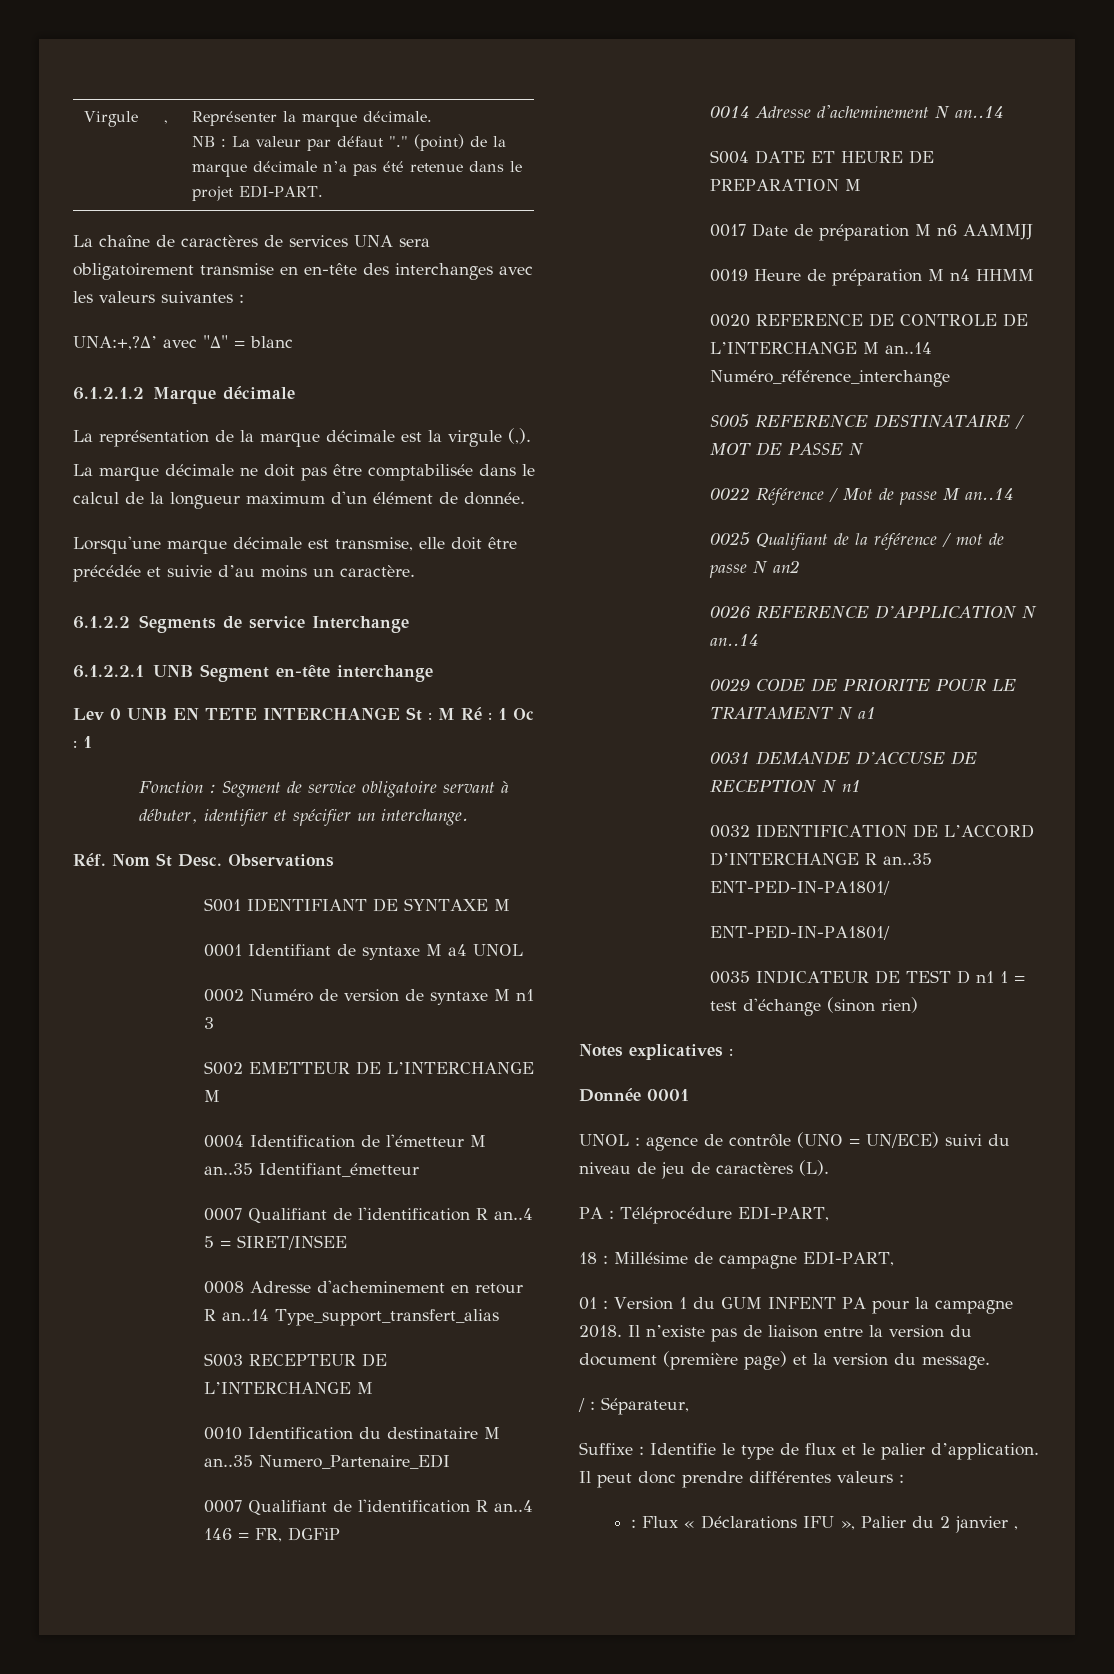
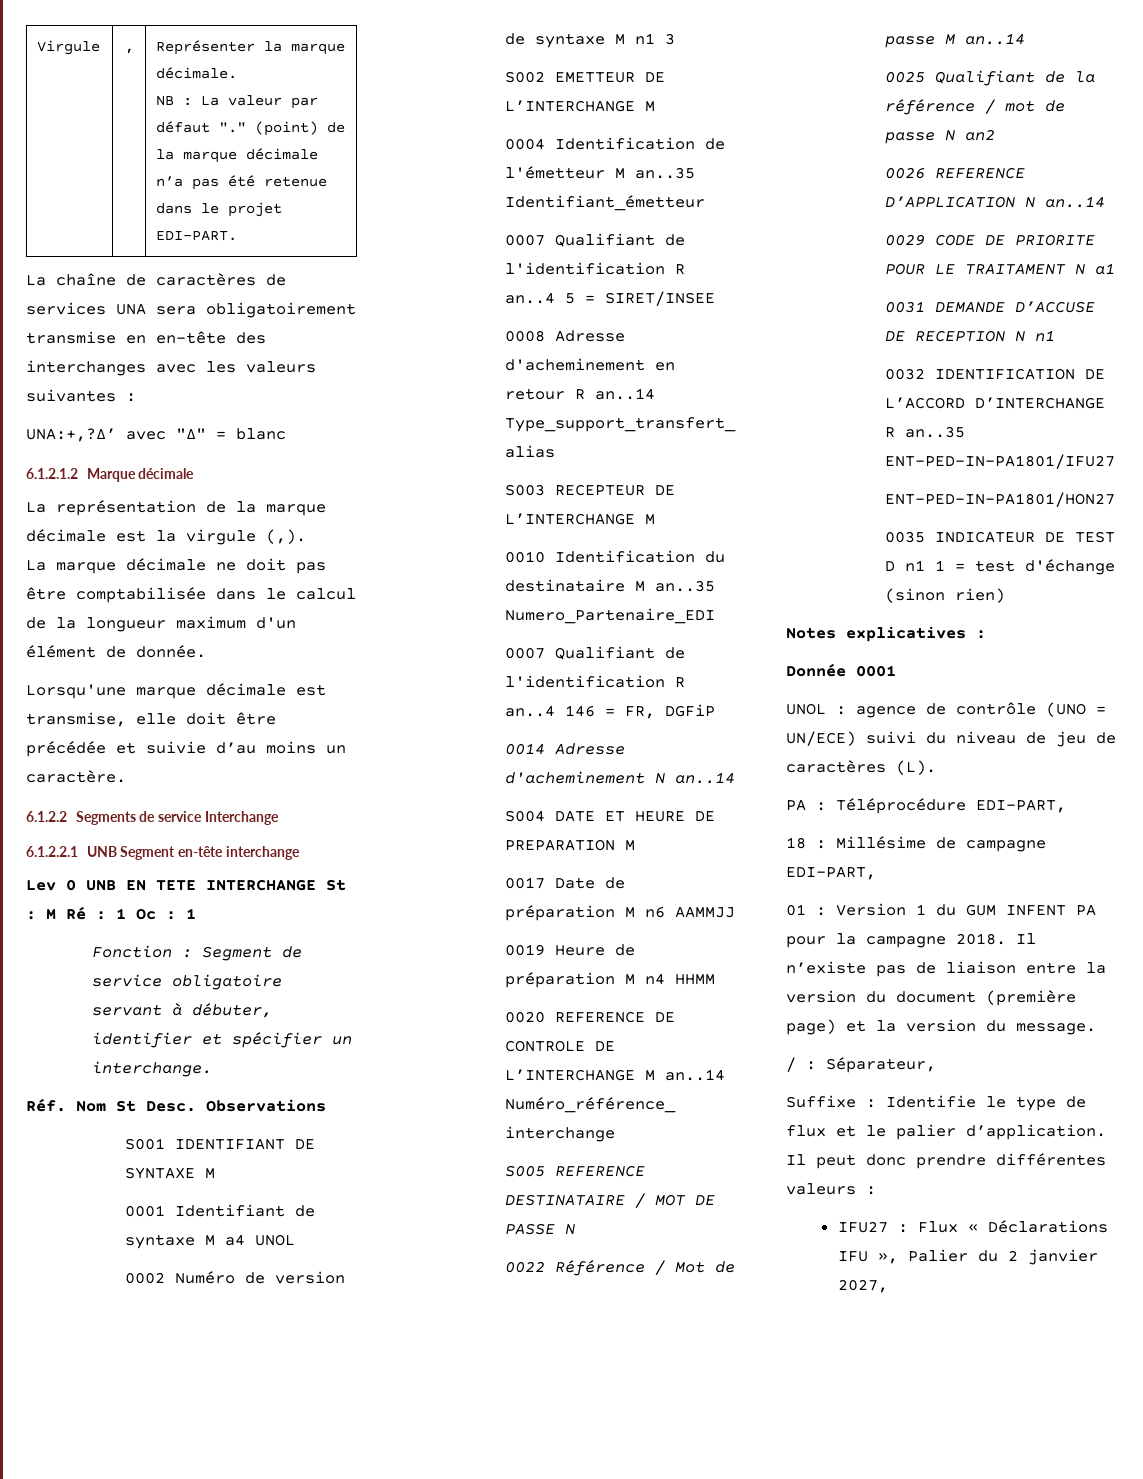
[710,880,891,895] [710,925,891,940] ENT-PED-IN-PA1801/ // ENT-PED-IN-PA1801/ -> [885,454,1116,469] [885,492,1116,507] ENT-PED-IN-PA1801/IFU27 // ENT-PED-IN-PA1801/HON27
(904, 1478) none -> [837,1221,888,1233] IFU27
[1014,1526,1019,1530] , -> [837,1279,888,1293] 2027,

